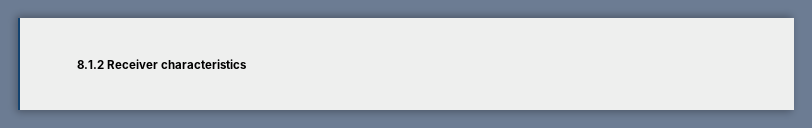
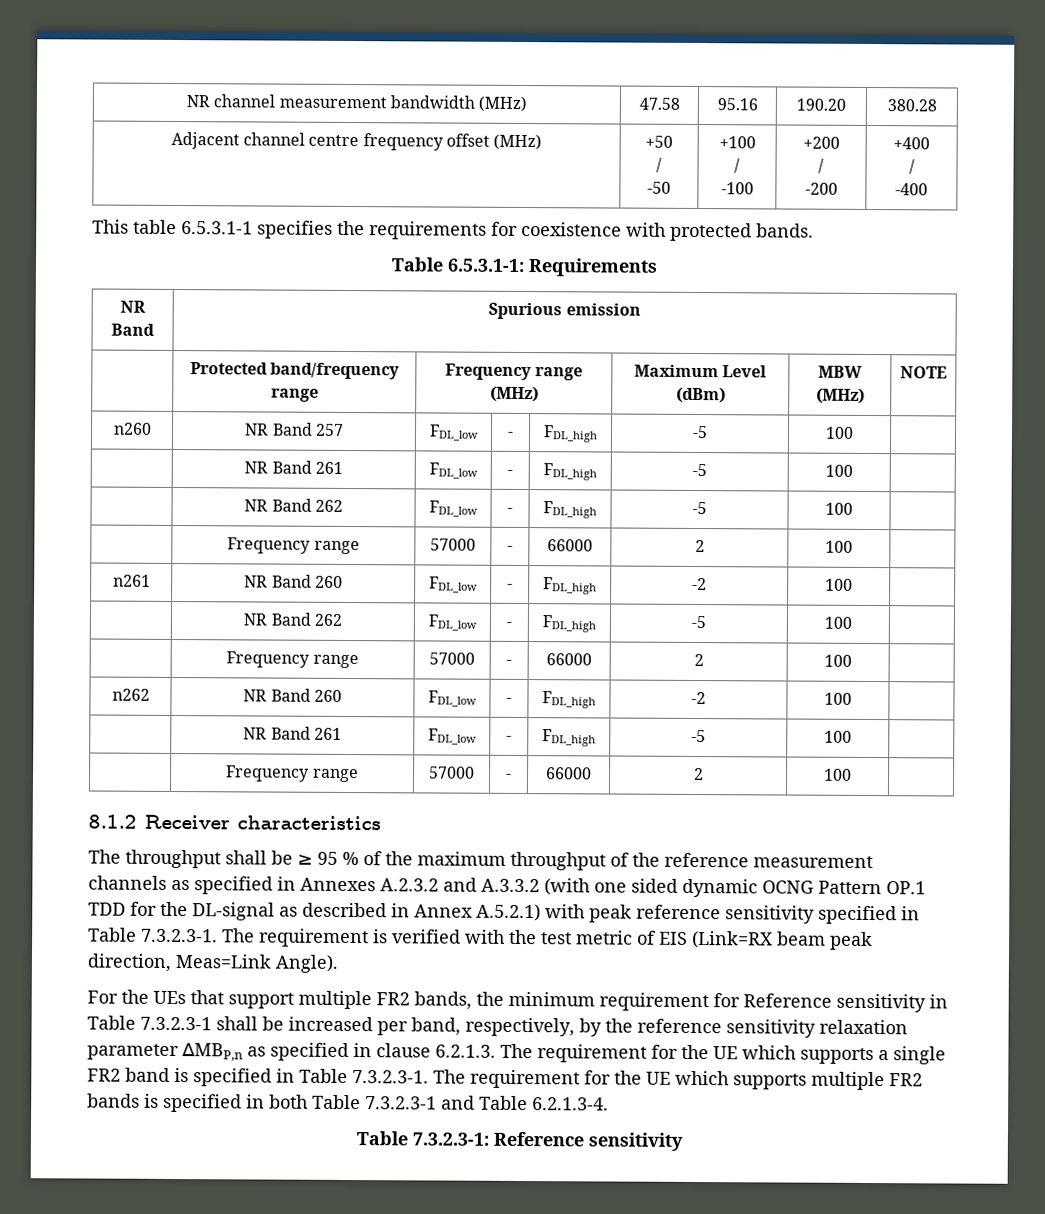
[77,59,248,69] 8.1.2 Receiver characteristics -> [185,94,528,113] [638,97,680,110] [716,98,758,111] [796,98,846,111] [886,99,937,112] [170,131,543,151] [645,135,673,148] [656,157,662,173] [647,181,671,194] [718,136,756,149] [734,158,740,174] [720,182,754,195] [802,136,840,149] [818,158,824,174] [804,182,838,195] [893,137,930,150] [908,159,915,175] [895,183,928,196] [92,219,814,242] [391,257,658,277] [120,300,146,313] [111,323,155,336] [488,302,641,320] [189,362,401,380] [270,388,319,402] [445,363,583,381] [489,385,539,403] [633,364,768,378] [675,386,726,404] [818,365,863,378] [815,387,865,404] [900,366,947,379] [112,422,152,435] [244,422,344,436] [429,424,479,441] [507,431,514,437] [543,425,598,443] [692,425,708,439] [825,426,854,439] [244,460,343,474] [429,462,478,479] [507,469,513,475] [543,463,597,481] [692,463,707,477] [825,464,853,477] [244,498,343,512] [429,500,478,517] [507,507,513,513] [543,501,597,519] [692,501,707,515] [825,502,853,515] [227,537,360,555] [430,538,476,551] [507,545,513,551] [547,539,593,552] [694,539,705,553] [825,540,853,553] [112,574,151,587] [244,574,343,588] [429,576,478,593] [507,583,513,589] [543,577,597,595] [692,577,707,591] [825,578,853,591] [243,612,342,626] [428,614,477,631] [506,621,512,627] [542,615,596,633] [691,615,706,629] [824,616,852,629] [226,651,359,669] [429,652,475,665] [506,659,512,665] [546,653,592,666] [693,653,704,667] [824,654,852,667] [111,688,150,701] [243,688,342,702] [428,690,477,707] [506,697,512,703] [542,691,596,709] [691,691,706,705] [824,692,852,705] [243,726,342,740] [428,728,477,745] [506,735,512,741] [542,729,596,747] [691,729,706,743] [824,730,852,743] [225,765,359,783] [429,766,475,779] [506,773,512,779] [546,767,592,780] [693,767,704,781] [824,768,852,781] [88,814,381,831] [88,849,873,871] [88,875,926,898] [88,901,920,925] [88,927,873,951] [87,953,338,973] [87,989,948,1013] [87,1015,908,1038] [87,1042,946,1065] [87,1067,923,1091] [87,1093,609,1113] [356,1131,683,1151] NR channel measurement bandwidth (MHz) | 47.58 | 95.16 | 190.20 | 380.28 // Adjacent channel centre frequency offset (MHz) | +50 // / // -50 | +100 // / // -100 | +200 // / // -200 | +400 // / // -400 // This table 6.5.3.1-1 specifies the requirements for coexistence with protected bands. // Table 6.5.3.1-1: Requirements // NR Band | Spurious emission // | Protected band/frequency range | Frequency range (MHz) | Maximum Level (dBm) | MBW (MHz) | NOTE // n260 | NR Band 257 | FDL_low | - | FDL_high | -5 | 100 | // | NR Band 261 | FDL_low | - | FDL_high | -5 | 100 | // | NR Band 262 | FDL_low | - | FDL_high | -5 | 100 | // | Frequency range | 57000 | - | 66000 | 2 | 100 | // n261 | NR Band 260 | FDL_low | - | FDL_high | -2 | 100 | // | NR Band 262 | FDL_low | - | FDL_high | -5 | 100 | // | Frequency range | 57000 | - | 66000 | 2 | 100 | // n262 | NR Band 260 | FDL_low | - | FDL_high | -2 | 100 | // | NR Band 261 | FDL_low | - | FDL_high | -5 | 100 | // | Frequency range | 57000 | - | 66000 | 2 | 100 | // 8.1.2 Receiver characteristics // The throughput shall be ≥ 95 % of the maximum throughput of the reference measurement channels as specified in Annexes A.2.3.2 and A.3.3.2 (with one sided dynamic OCNG Pattern OP.1 TDD for the DL-signal as described in Annex A.5.2.1) with peak reference sensitivity specified in Table 7.3.2.3-1. The requirement is verified with the test metric of EIS (Link=RX beam peak direction, Meas=Link Angle). // For the UEs that support multiple FR2 bands, the minimum requirement for Reference sensitivity in Table 7.3.2.3-1 shall be increased per band, respectively, by the reference sensitivity relaxation parameter ∆MBP,n as specified in clause 6.2.1.3. The requirement for the UE which supports a single FR2 band is specified in Table 7.3.2.3-1. The requirement for the UE which supports multiple FR2 bands is specified in both Table 7.3.2.3-1 and Table 6.2.1.3-4. // Table 7.3.2.3-1: Reference sensitivity

